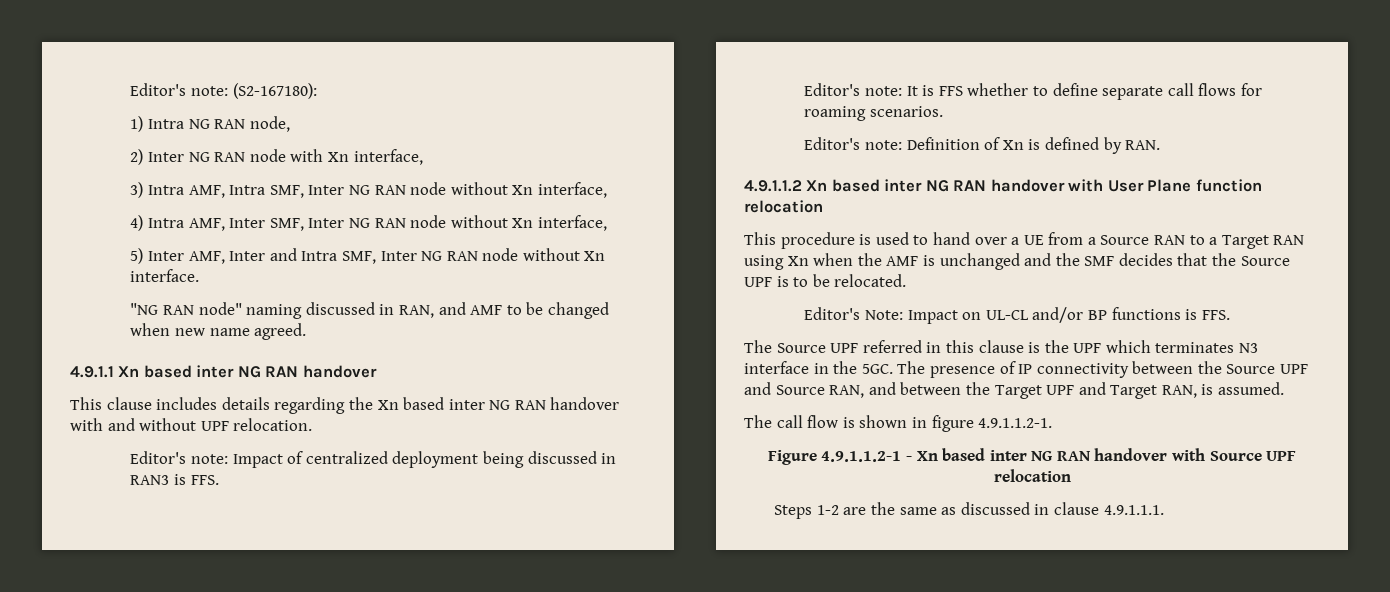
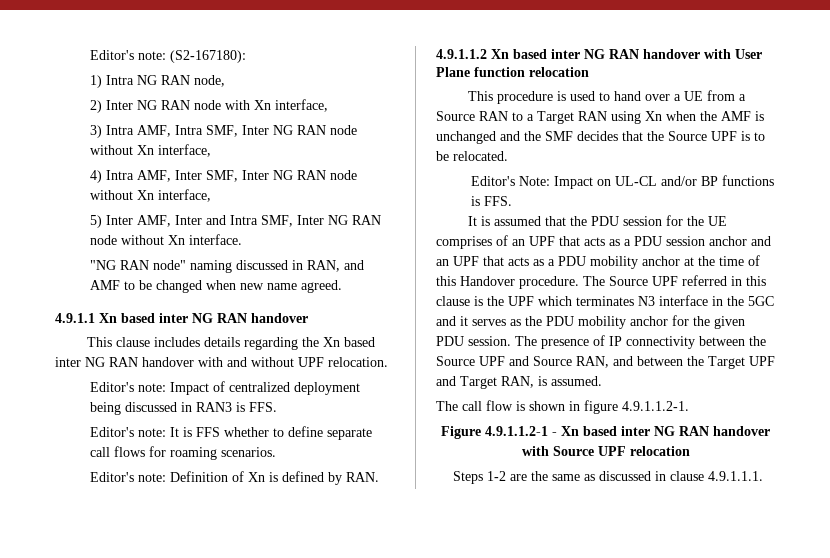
(1230, 315) none -> [467,215,727,226] [436,235,771,249] [436,255,760,269] [436,276,579,289] It is assumed that the PDU session for the UE comprises of an UPF that acts as a PDU session anchor and an UPF that acts as a PDU mobility anchor at the time of this Handover procedure.
[861,364,893,374] 5GC. -> [748,296,774,306] [436,315,745,329] [436,336,511,346] 5GC and it serves as the PDU mobility anchor for the given PDU session.

